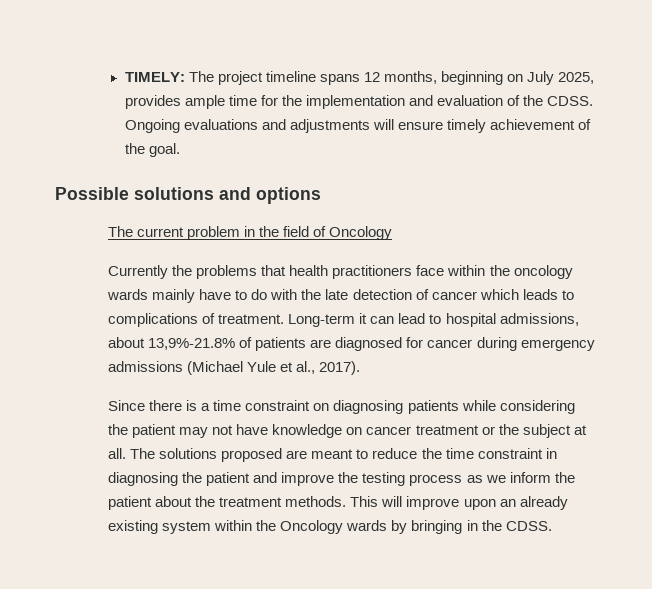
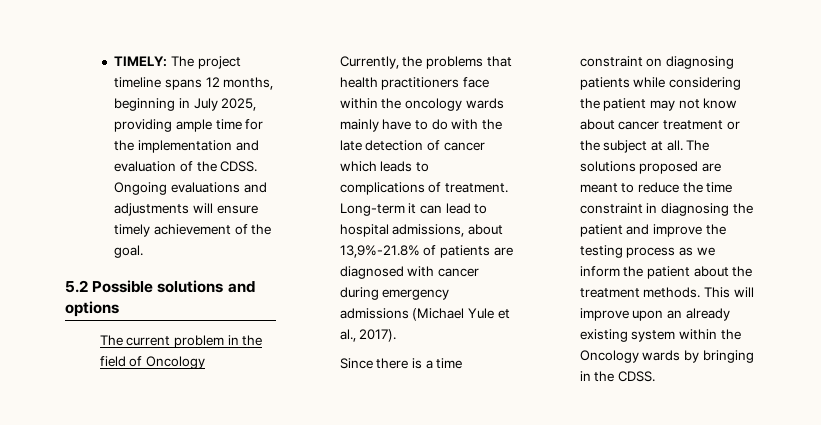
[507,74,524,82] on -> [179,98,191,108] in
[124,95,181,109] provides -> [114,119,173,132] providing
(180, 150) none -> [65,280,88,293] 5.2
[108,265,169,279] Currently -> [339,56,399,69] Currently,
[406,337,424,348] for -> [407,266,435,277] with
[236,424,363,438] have knowledge on -> [703,98,738,109] [579,119,615,130] know about

